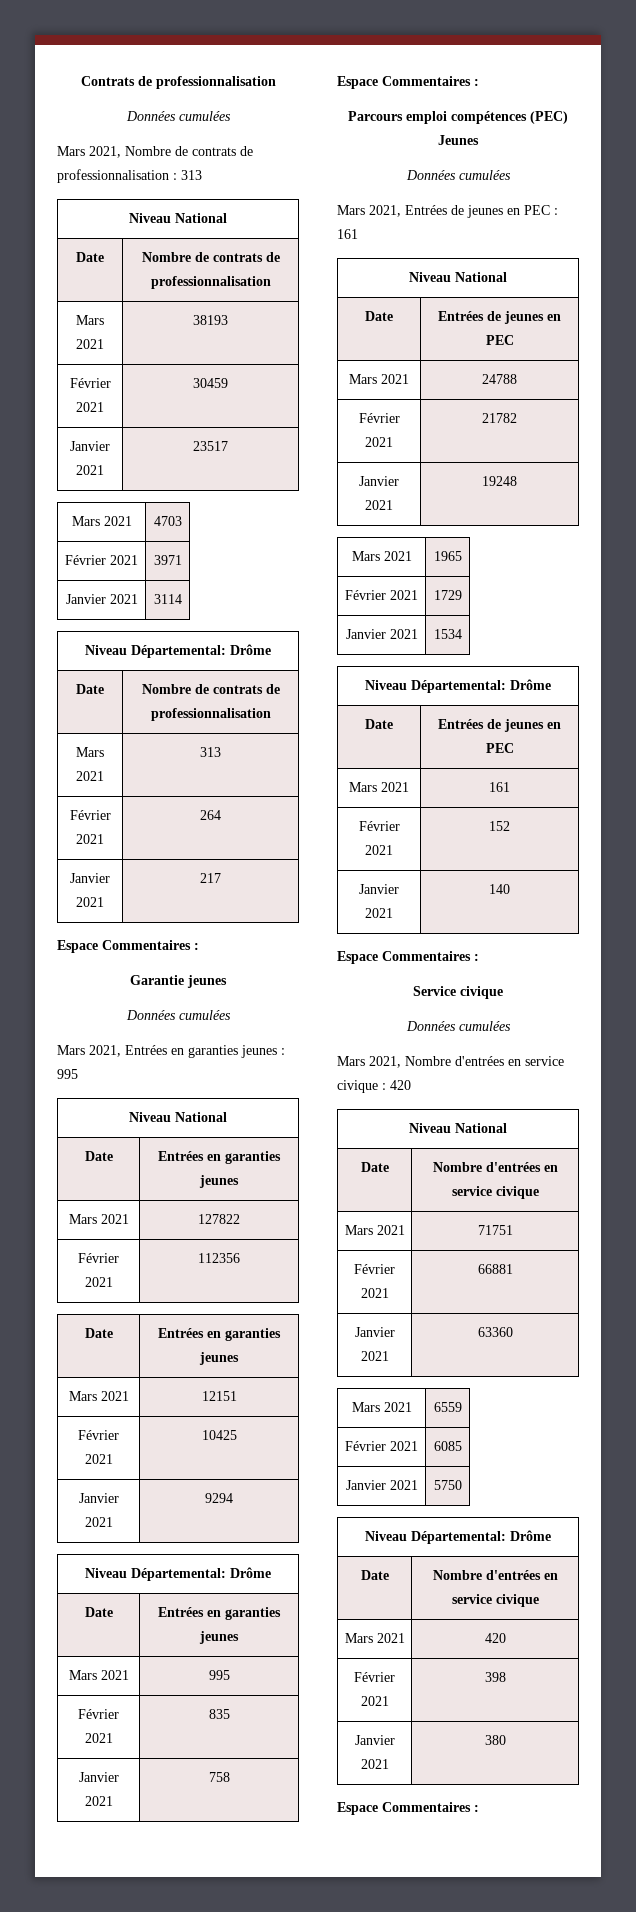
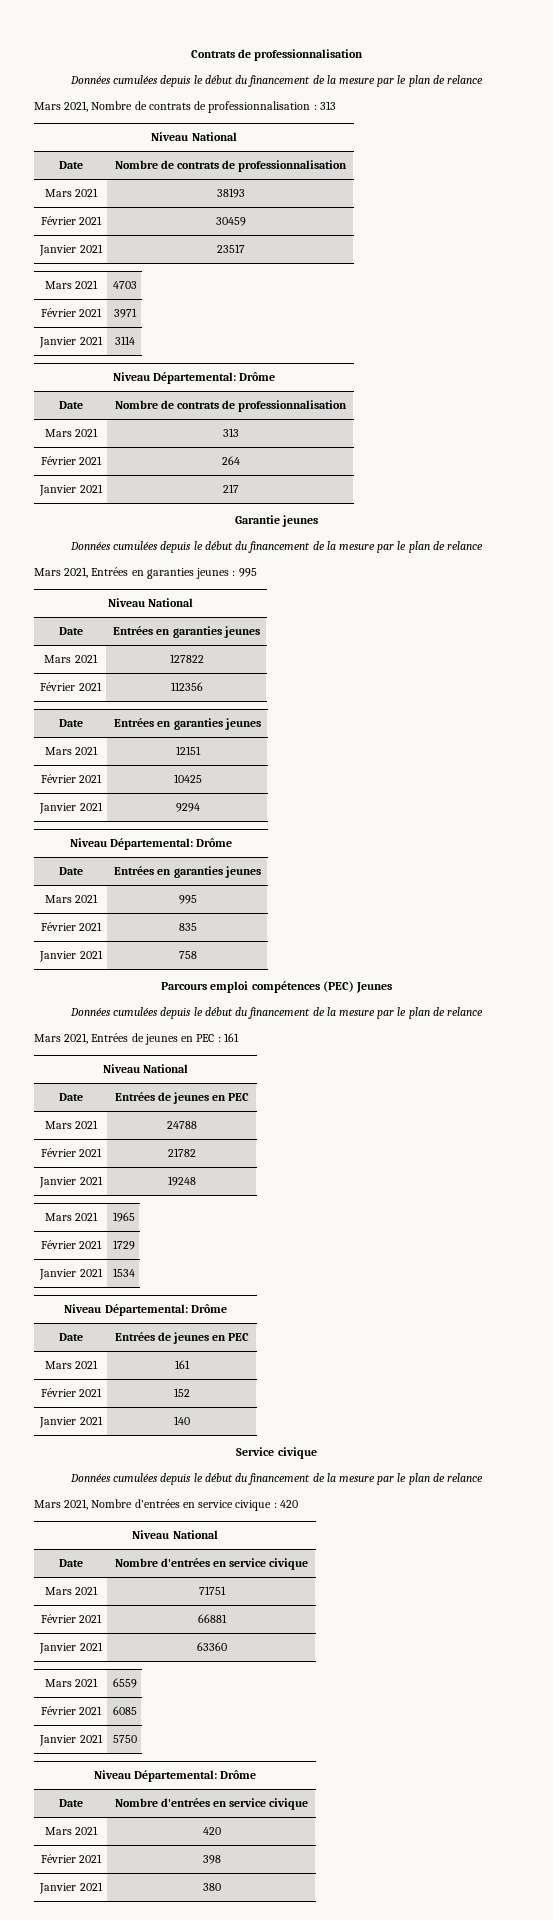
(231, 116) none -> [160,75,484,87] depuis le début du financement de la mesure par le plan de relance
[57,940,199,953] // Espace Commentaires : -> (239, 488) none
(231, 1015) none -> [160,541,484,553] depuis le début du financement de la mesure par le plan de relance
[337,76,479,89] // Espace Commentaires : -> (197, 955) none
(511, 175) none -> [160,1007,484,1019] depuis le début du financement de la mesure par le plan de relance
[337,951,479,964] // Espace Commentaires : -> (190, 1420) none
(511, 1026) none -> [160,1473,484,1485] depuis le début du financement de la mesure par le plan de relance
[337,1802,479,1815] // Espace Commentaires : -> (221, 1887) none

